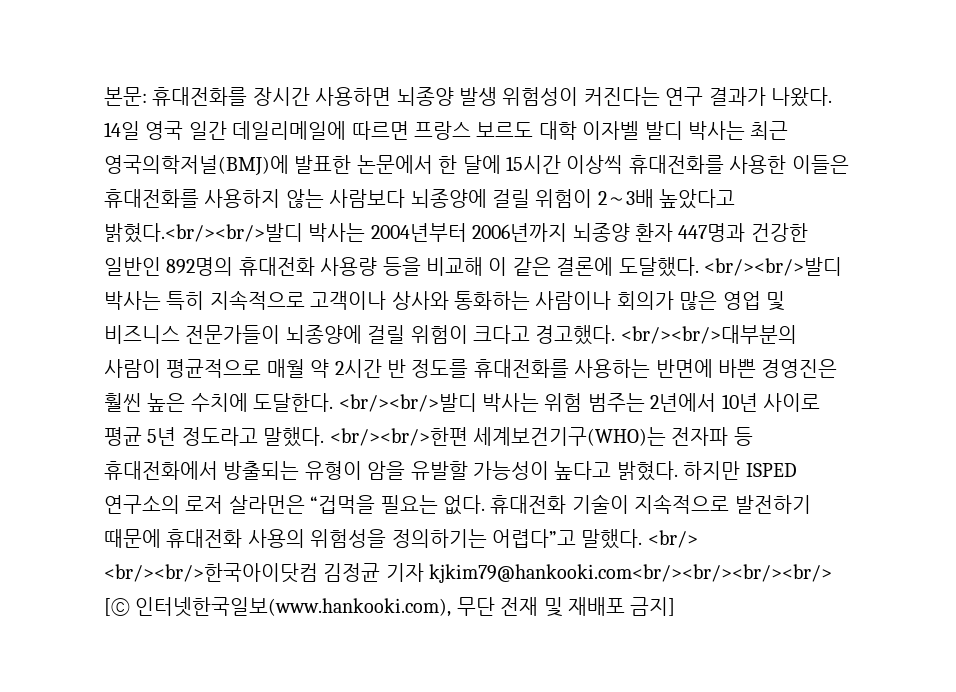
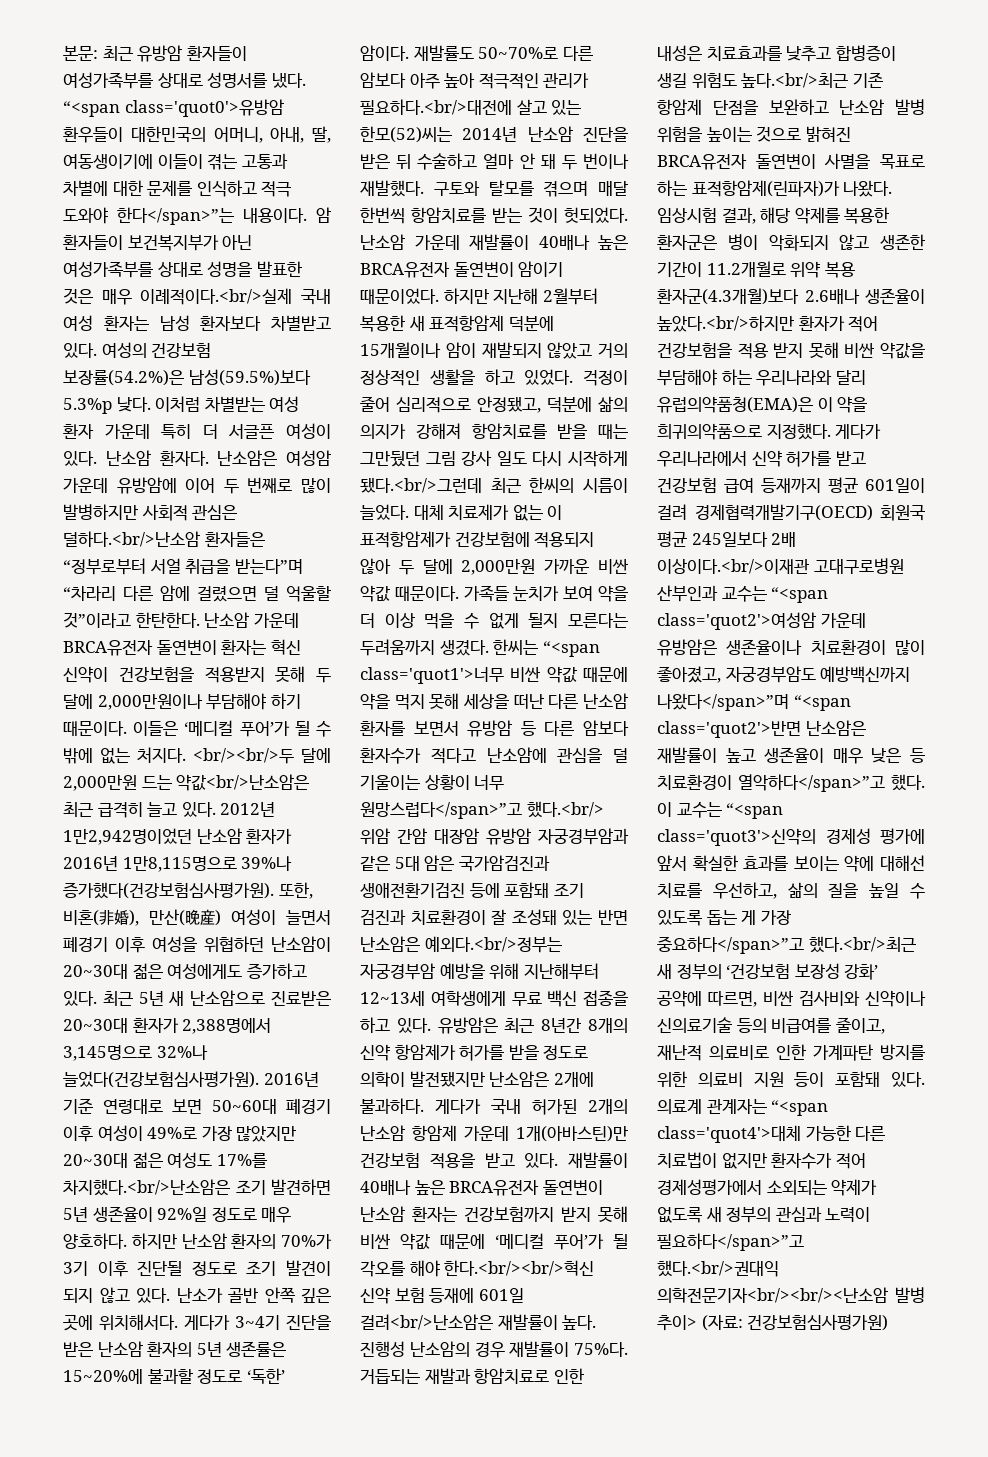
[152,87,832,107] [104,121,789,140] [104,155,849,176] [104,189,736,209] [104,223,808,243] [104,257,842,277] [104,290,785,311] [104,325,797,345] [104,359,838,378] [104,393,820,412] [104,427,753,447] [104,461,797,481] [104,494,811,515] [104,529,698,549] [104,563,833,583] [104,597,676,617] 휴대전화를 장시간 사용하면 뇌종양 발생 위험성이 커진다는 연구 결과가 나왔다. 14일 영국 일간 데일리메일에 따르면 프랑스 보르도 대학 이자벨 발디 박사는 최근 영국의학저널(BMJ)에 발표한 논문에서 한 달에 15시간 이상씩 휴대전화를 사용한 이들은 휴대전화를 사용하지 않는 사람보다 뇌종양에 걸릴 위험이 2∼3배 높았다고 밝혔다.<br/><br/>발디 박사는 2004년부터 2006년까지 뇌종양 환자 447명과 건강한 일반인 892명의 휴대전화 사용량 등을 비교해 이 같은 결론에 도달했다. <br/><br/>발디 박사는 특히 지속적으로 고객이나 상사와 통화하는 사람이나 회의가 많은 영업 및 비즈니스 전문가들이 뇌종양에 걸릴 위험이 크다고 경고했다. <br/><br/>대부분의 사람이 평균적으로 매월 약 2시간 반 정도를 휴대전화를 사용하는 반면에 바쁜 경영진은 훨씬 높은 수치에 도달한다. <br/><br/>발디 박사는 위험 범주는 2년에서 10년 사이로 평균 5년 정도라고 말했다. <br/><br/>한편 세계보건기구(WHO)는 전자파 등 휴대전화에서 방출되는 유형이 암을 유발할 가능성이 높다고 밝혔다. 하지만 ISPED 연구소의 로저 살라먼은 “겁먹을 필요는 없다. 휴대전화 기술이 지속적으로 발전하기 때문에 휴대전화 사용의 위험성을 정의하기는 어렵다”고 말했다. <br/> <br/><br/>한국아이닷컴 김정균 기자 kjkim79@hankooki.com<br/><br/><br/><br/> [ⓒ 인터넷한국일보(www.hankooki.com), 무단 전재 및 재배포 금지] -> [102,45,247,62] [63,72,306,89] [63,99,284,117] [63,126,331,143] [63,153,288,170] [63,180,292,197] [63,207,331,225] [63,235,253,251] [63,261,302,278] [63,288,331,305] [63,315,331,331] [63,342,212,358] [63,369,311,386] [63,396,300,414] [63,423,331,439] [63,450,331,466] [63,477,331,494] [63,504,238,521] [63,531,265,547] [63,558,303,575] [63,585,331,602] [63,612,299,628] [63,639,301,656] [63,666,331,683] [63,693,301,710] [63,720,331,737] [63,747,331,764] [63,774,310,791] [63,802,276,818] [63,828,293,845] [63,856,293,872] [63,882,313,899] [63,909,331,926] [63,936,331,953] [63,963,307,979] [63,990,331,1006] [63,1018,272,1034] [63,1045,208,1061] [63,1071,319,1088] [63,1098,331,1114] [63,1125,297,1142] [63,1152,267,1168] [63,1179,331,1196] [63,1206,292,1223] [63,1233,332,1249] [63,1260,331,1277] [63,1287,331,1303] [63,1314,331,1331] [63,1341,287,1357] [63,1368,285,1384] [360,45,593,61] [360,72,590,89] [360,99,582,115] [360,126,628,143] [360,153,629,170] [360,180,628,197] [360,207,628,224] [360,234,628,250] [360,261,564,278] [360,288,598,305] [360,315,554,332] [360,342,628,359] [360,369,628,386] [360,396,628,413] [360,423,628,439] [360,450,628,467] [360,477,628,493] [360,504,563,521] [360,531,595,548] [360,558,628,575] [360,585,628,602] [360,613,628,629] [360,639,600,657] [360,666,628,684] [360,693,628,710] [360,720,629,737] [360,747,628,764] [360,775,505,790] [360,801,604,819] [360,828,629,845] [360,855,550,872] [360,882,584,898] [360,909,628,925] [360,936,562,953] [360,963,599,980] [360,990,628,1007] [360,1017,628,1034] [360,1044,589,1061] [360,1071,594,1087] [360,1098,628,1115] [360,1125,628,1142] [360,1152,628,1169] [360,1180,603,1196] [360,1206,628,1222] [360,1233,628,1250] [360,1260,595,1277] [360,1287,524,1304] [360,1314,597,1330] [360,1341,628,1358] [360,1368,584,1384] [657,45,896,62] [657,72,883,89] [657,99,925,115] [657,126,851,143] [657,153,925,170] [657,180,893,197] [657,207,890,224] [657,234,925,251] [657,261,855,278] [657,288,925,305] [657,315,879,332] [657,342,925,359] [657,369,866,386] [657,396,868,413] [657,423,882,440] [657,450,866,467] [657,477,925,493] [657,504,925,521] [657,531,797,547] [657,558,904,574] [657,585,829,603] [657,612,866,630] [657,639,925,656] [657,666,911,683] [657,693,851,711] [657,720,866,738] [657,747,925,764] [657,774,925,792] [657,802,784,819] [657,828,925,846] [657,855,925,872] [657,882,925,899] [657,910,791,926] [657,936,916,954] [656,963,879,980] [657,990,926,1007] [657,1017,885,1034] [657,1044,925,1061] [657,1071,925,1088] [657,1099,829,1116] [657,1125,886,1143] [657,1152,866,1169] [657,1179,878,1196] [657,1206,871,1223] [657,1233,804,1251] [657,1260,779,1277] [657,1287,925,1303] [657,1314,889,1331] 최근 유방암 환자들이 여성가족부를 상대로 성명서를 냈다. “<span class='quot0'>유방암 환우들이 대한민국의 어머니, 아내, 딸, 여동생이기에 이들이 겪는 고통과 차별에 대한 문제를 인식하고 적극 도와야 한다</span>”는 내용이다. 암 환자들이 보건복지부가 아닌 여성가족부를 상대로 성명을 발표한 것은 매우 이례적이다.<br/>실제 국내 여성 환자는 남성 환자보다 차별받고 있다. 여성의 건강보험 보장률(54.2%)은 남성(59.5%)보다 5.3%p 낮다. 이처럼 차별받는 여성 환자 가운데 특히 더 서글픈 여성이 있다. 난소암 환자다. 난소암은 여성암 가운데 유방암에 이어 두 번째로 많이 발병하지만 사회적 관심은 덜하다.<br/>난소암 환자들은 “정부로부터 서얼 취급을 받는다”며 “차라리 다른 암에 걸렸으면 덜 억울할 것”이라고 한탄한다. 난소암 가운데 BRCA유전자 돌연변이 환자는 혁신 신약이 건강보험을 적용받지 못해 두 달에 2,000만원이나 부담해야 하기 때문이다. 이들은 ‘메디컬 푸어’가 될 수 밖에 없는 처지다. <br/><br/>두 달에 2,000만원 드는 약값<br/>난소암은 최근 급격히 늘고 있다. 2012년 1만2,942명이었던 난소암 환자가 2016년 1만8,115명으로 39%나 증가했다(건강보험심사평가원). 또한, 비혼(非婚), 만산(晩産) 여성이 늘면서 폐경기 이후 여성을 위협하던 난소암이 20~30대 젊은 여성에게도 증가하고 있다. 최근 5년 새 난소암으로 진료받은 20~30대 환자가 2,388명에서 3,145명으로 32%나 늘었다(건강보험심사평가원). 2016년 기준 연령대로 보면 50~60대 폐경기 이후 여성이 49%로 가장 많았지만 20~30대 젊은 여성도 17%를 차지했다.<br/>난소암은 조기 발견하면 5년 생존율이 92%일 정도로 매우 양호하다. 하지만 난소암 환자의 70%가 3기 이후 진단될 정도로 조기 발견이 되지 않고 있다. 난소가 골반 안쪽 깊은 곳에 위치해서다. 게다가 3~4기 진단을 받은 난소암 환자의 5년 생존률은 15~20%에 불과할 정도로 ‘독한’ 암이다. 재발률도 50~70%로 다른 암보다 아주 높아 적극적인 관리가 필요하다.<br/>대전에 살고 있는 한모(52)씨는 2014년 난소암 진단을 받은 뒤 수술하고 얼마 안 돼 두 번이나 재발했다. 구토와 탈모를 겪으며 매달 한번씩 항암치료를 받는 것이 헛되었다. 난소암 가운데 재발률이 40배나 높은 BRCA유전자 돌연변이 암이기 때문이었다. 하지만 지난해 2월부터 복용한 새 표적항암제 덕분에 15개월이나 암이 재발되지 않았고 거의 정상적인 생활을 하고 있었다. 걱정이 줄어 심리적으로 안정됐고, 덕분에 삶의 의지가 강해져 항암치료를 받을 때는 그만뒀던 그림 강사 일도 다시 시작하게 됐다.<br/>그런데 최근 한씨의 시름이 늘었다. 대체 치료제가 없는 이 표적항암제가 건강보험에 적용되지 않아 두 달에 2,000만원 가까운 비싼 약값 때문이다. 가족들 눈치가 보여 약을 더 이상 먹을 수 없게 될지 모른다는 두려움까지 생겼다. 한씨는 “<span class='quot1'>너무 비싼 약값 때문에 약을 먹지 못해 세상을 떠난 다른 난소암 환자를 보면서 유방암 등 다른 암보다 환자수가 적다고 난소암에 관심을 덜 기울이는 상황이 너무 원망스럽다</span>”고 했다.<br/> 위암 간암 대장암 유방암 자궁경부암과 같은 5대 암은 국가암검진과 생애전환기검진 등에 포함돼 조기 검진과 치료환경이 잘 조성돼 있는 반면 난소암은 예외다.<br/>정부는 자궁경부암 예방을 위해 지난해부터 12~13세 여학생에게 무료 백신 접종을 하고 있다. 유방암은 최근 8년간 8개의 신약 항암제가 허가를 받을 정도로 의학이 발전됐지만 난소암은 2개에 불과하다. 게다가 국내 허가된 2개의 난소암 항암제 가운데 1개(아바스틴)만 건강보험 적용을 받고 있다. 재발률이 40배나 높은 BRCA유전자 돌연변이 난소암 환자는 건강보험까지 받지 못해 비싼 약값 때문에 ‘메디컬 푸어’가 될 각오를 해야 한다.<br/><br/>혁신 신약 보험 등재에 601일 걸려<br/>난소암은 재발률이 높다. 진행성 난소암의 경우 재발률이 75%다. 거듭되는 재발과 항암치료로 인한 내성은 치료효과를 낮추고 합병증이 생길 위험도 높다.<br/>최근 기존 항암제 단점을 보완하고 난소암 발병 위험을 높이는 것으로 밝혀진 BRCA유전자 돌연변이 사멸을 목표로 하는 표적항암제(린파자)가 나왔다. 임상시험 결과, 해당 약제를 복용한 환자군은 병이 악화되지 않고 생존한 기간이 11.2개월로 위약 복용 환자군(4.3개월)보다 2.6배나 생존율이 높았다.<br/>하지만 환자가 적어 건강보험을 적용 받지 못해 비싼 약값을 부담해야 하는 우리나라와 달리 유럽의약품청(EMA)은 이 약을 희귀의약품으로 지정했다. 게다가 우리나라에서 신약 허가를 받고 건강보험 급여 등재까지 평균 601일이 걸려 경제협력개발기구(OECD) 회원국 평균 245일보다 2배 이상이다.<br/>이재관 고대구로병원 산부인과 교수는 “<span class='quot2'>여성암 가운데 유방암은 생존율이나 치료환경이 많이 좋아졌고, 자궁경부암도 예방백신까지 나왔다</span>”며 “<span class='quot2'>반면 난소암은 재발률이 높고 생존율이 매우 낮은 등 치료환경이 열악하다</span>”고 했다. 이 교수는 “<span class='quot3'>신약의 경제성 평가에 앞서 확실한 효과를 보이는 약에 대해선 치료를 우선하고, 삶의 질을 높일 수 있도록 돕는 게 가장 중요하다</span>”고 했다.<br/>최근 새 정부의 ‘건강보험 보장성 강화’ 공약에 따르면, 비싼 검사비와 신약이나 신의료기술 등의 비급여를 줄이고, 재난적 의료비로 인한 가계파탄 방지를 위한 의료비 지원 등이 포함돼 있다. 의료계 관계자는 “<span class='quot4'>대체 가능한 다른 치료법이 없지만 환자수가 적어 경제성평가에서 소외되는 약제가 없도록 새 정부의 관심과 노력이 필요하다</span>”고 했다.<br/>권대익 의학전문기자<br/><br/><난소암 발병 추이> (자료: 건강보험심사평가원)

